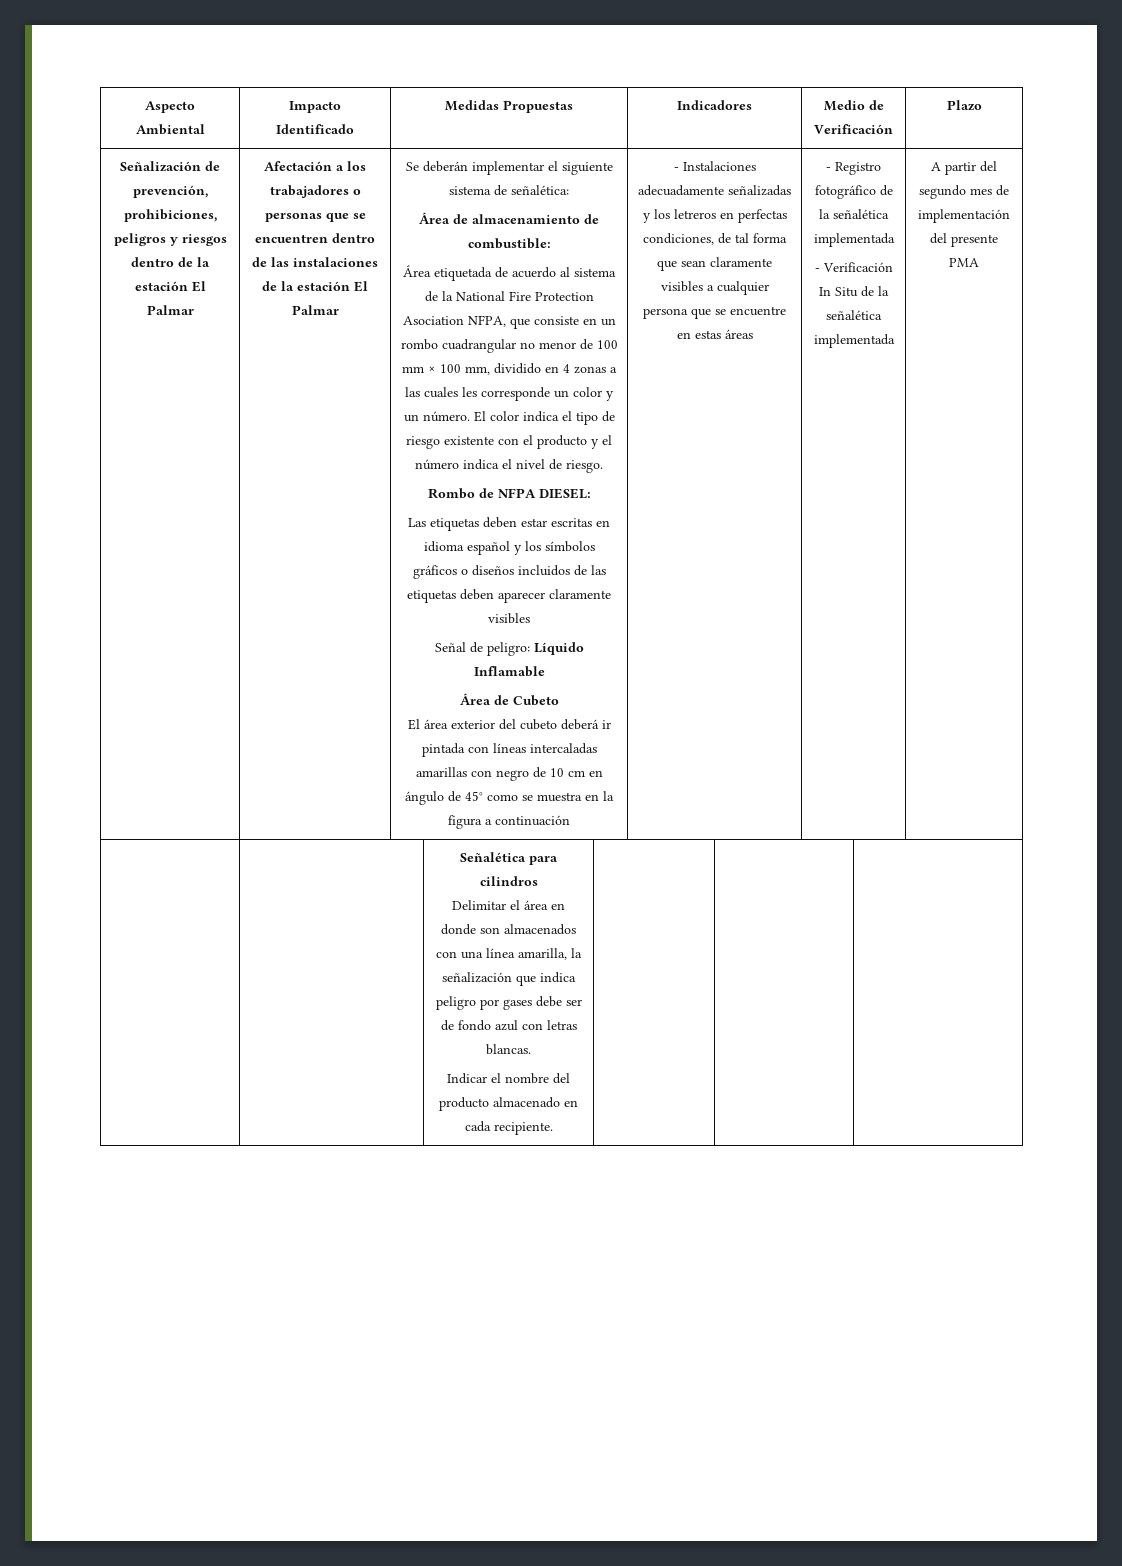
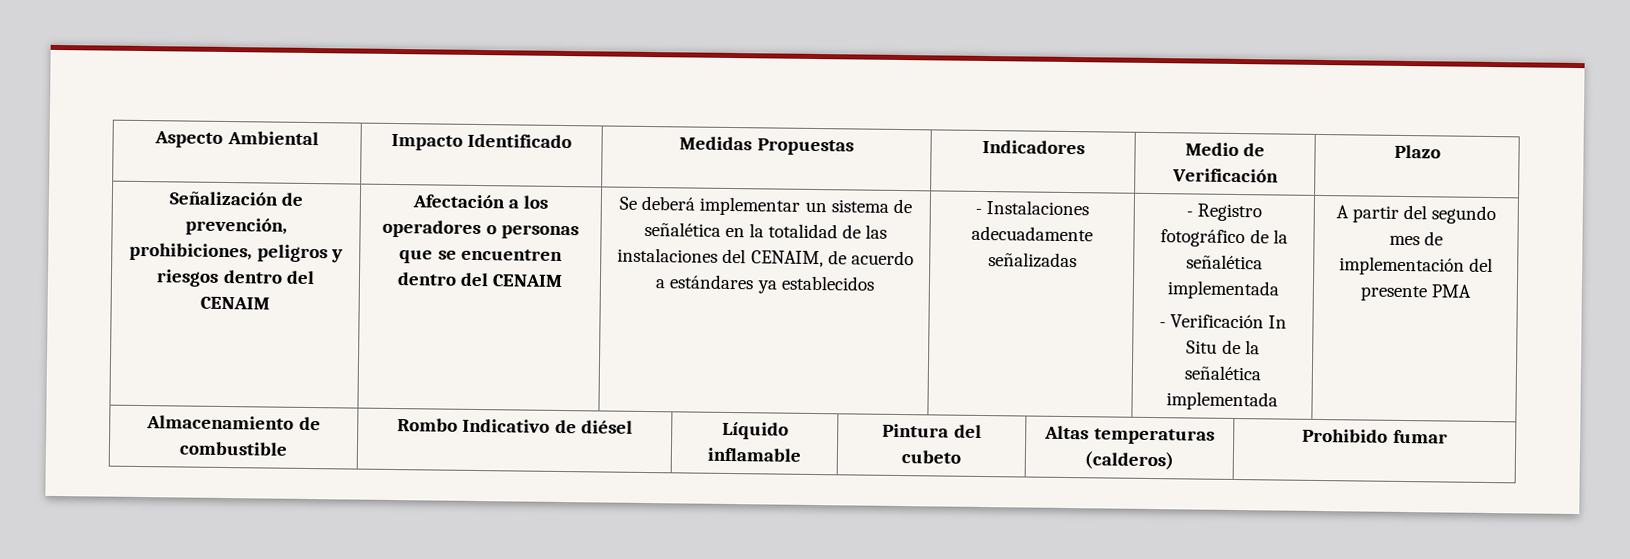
[178,257,210,267] [134,281,206,292] [146,305,194,315] de la estación El Palmar -> [285,270,315,285] [200,296,270,310] del CENAIM
[269,185,349,198] trabajadores -> [382,219,482,239] operadores
[251,257,378,267] [262,281,368,292] [291,305,339,315] [405,161,613,175] [449,185,569,196] [419,212,599,224] [467,238,551,249] [403,265,616,281] [424,291,594,302] [402,315,616,329] [400,339,618,353] [402,363,617,375] [405,387,614,401] [403,411,615,425] [406,435,612,449] [415,459,603,473] [427,488,591,499] [408,517,610,531] [423,541,595,555] [412,565,606,579] [407,589,611,603] [488,613,530,624] [434,642,584,656] [473,666,545,677] [459,693,559,706] [407,719,611,730] [421,743,597,757] [415,767,603,781] [405,791,614,805] [448,815,570,829] [673,161,756,171] [638,185,791,196] [642,209,787,223] [643,233,787,245] [657,257,772,271] [660,281,769,295] [643,306,786,319] [676,329,753,339] de las instalaciones de la estación El Palmar | Se deberán implementar el siguiente sistema de señalética: // Área de almacenamiento de combustible: // Área etiquetada de acuerdo al sistema de la National Fire Protection Asociation NFPA, que consiste en un rombo cuadrangular no menor de 100 mm × 100 mm, dividido en 4 zonas a las cuales les corresponde un color y un número. El color indica el tipo de riesgo existente con el producto y el número indica el nivel de riesgo. // Rombo de NFPA DIESEL: // Las etiquetas deben estar escritas en idioma español y los símbolos gráficos o diseños incluidos de las etiquetas deben aparecer claramente visibles // Señal de peligro: Líquido Inflamable // Área de Cubeto // El área exterior del cubeto deberá ir pintada con líneas intercaladas amarillas con negro de 10 cm en ángulo de 45° como se muestra en la figura a continuación | - Instalaciones adecuadamente señalizadas y los letreros en perfectas condiciones, de tal forma que sean claramente visibles a cualquier persona que se encuentre en estas áreas -> [459,272,564,288] [619,195,912,216] [643,221,888,239] [617,247,914,268] [655,274,875,294] [974,200,1090,216] [971,225,1093,242] [987,252,1077,269] del CENAIM | Se deberá implementar un sistema de señalética en la totalidad de las instalaciones del CENAIM, de acuerdo a estándares ya establecidos | - Instalaciones adecuadamente señalizadas
[460,852,558,865] [479,876,538,886] [452,900,565,910] [441,924,576,935] [436,948,582,960] [442,972,576,986] [435,996,582,1010] [440,1020,577,1031] [486,1044,531,1055] [447,1073,570,1084] [439,1097,578,1111] [464,1121,553,1135] | | Señalética para cilindros // Delimitar el área en donde son almacenados con una línea amarilla, la señalización que indica peligro por gases debe ser de fondo azul con letras blancas. // Indicar el nombre del producto almacenado en cada recipiente. | | | -> [146,415,321,431] [179,441,288,456] [397,418,633,434] [721,421,789,440] [707,447,801,462] [882,423,982,438] [901,450,961,464] [1044,425,1215,445] [1084,451,1174,471] [1302,428,1448,444] Almacenamiento de combustible | Rombo Indicativo de diésel | Líquido inflamable | Pintura del cubeto | Altas temperaturas (calderos) | Prohibido fumar

